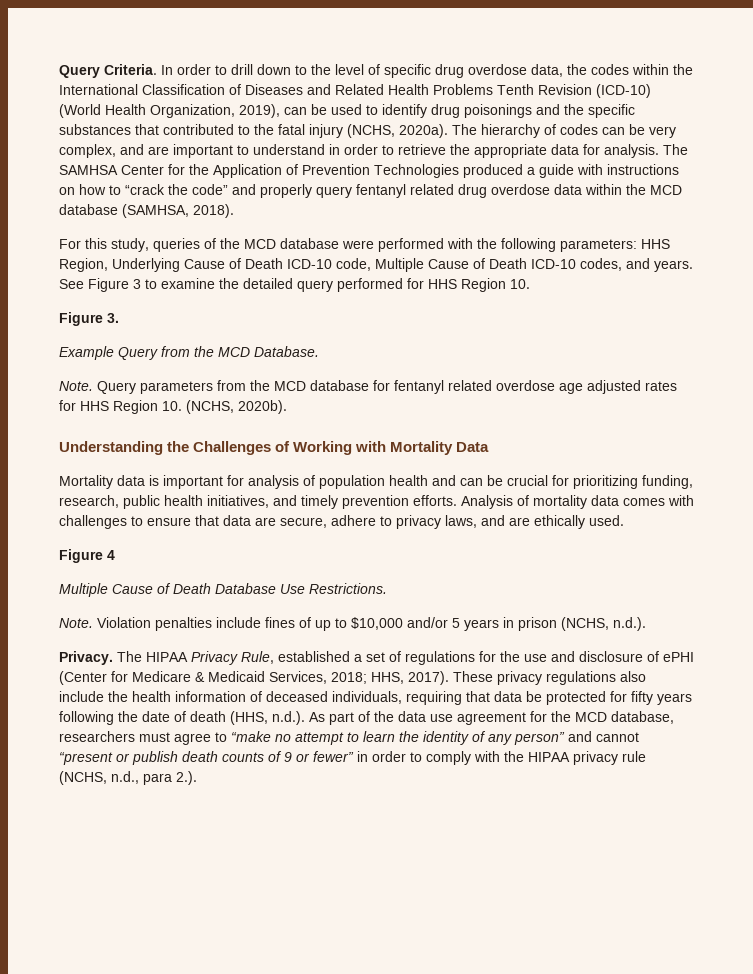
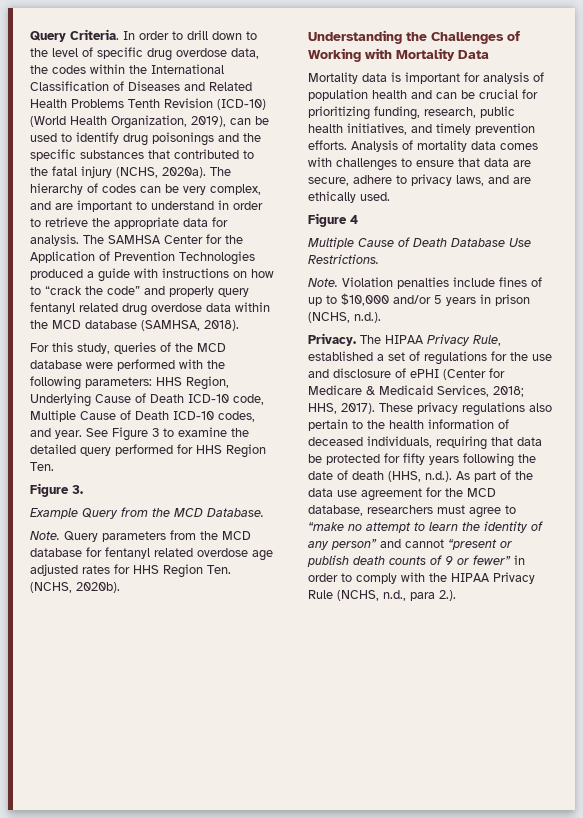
[654,260,693,272] years. -> [55,430,82,439] year.
[510,279,530,289] 10. -> [30,462,54,471] Ten.
[162,401,182,411] 10. -> [207,565,231,574] Ten.
[59,691,104,702] include -> [308,419,363,431] pertain to
[573,751,646,765] privacy rule -> [493,572,535,584] [308,590,333,599] Privacy Rule

